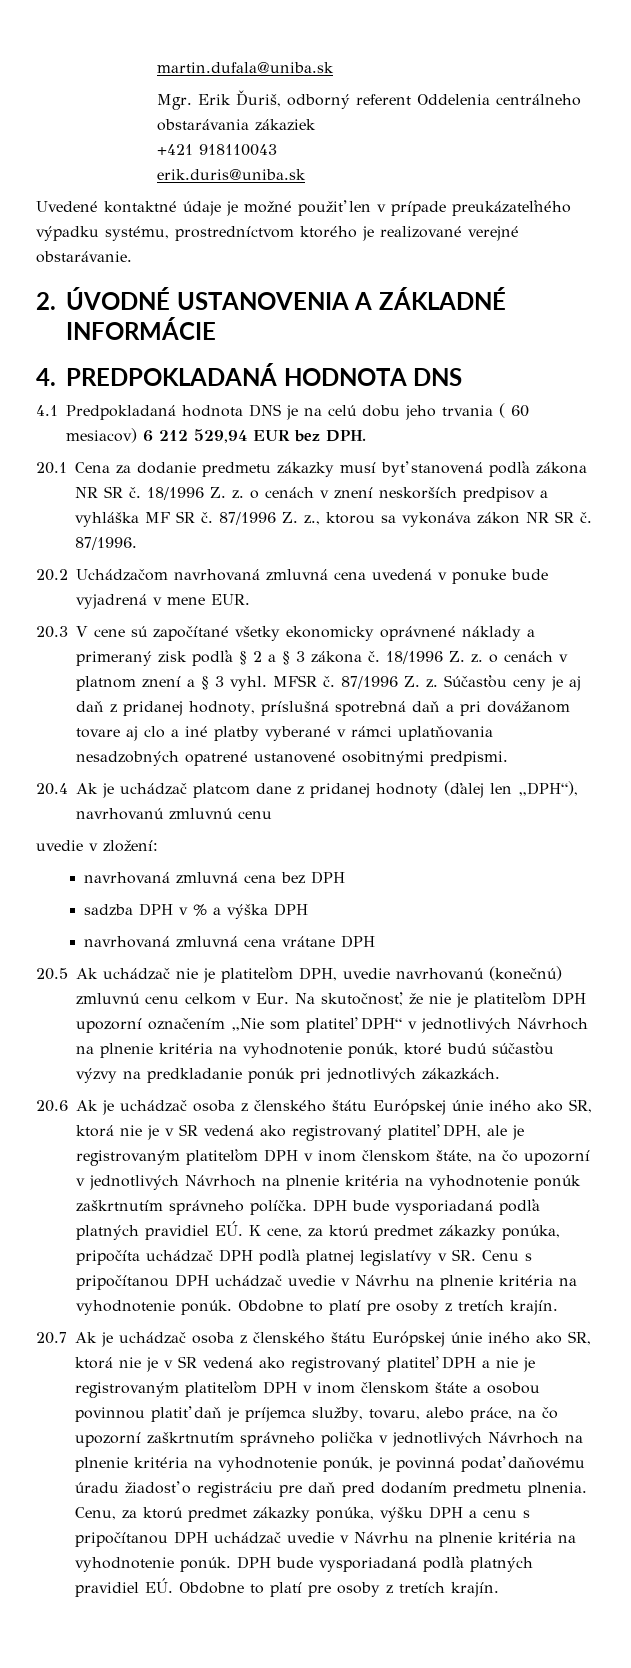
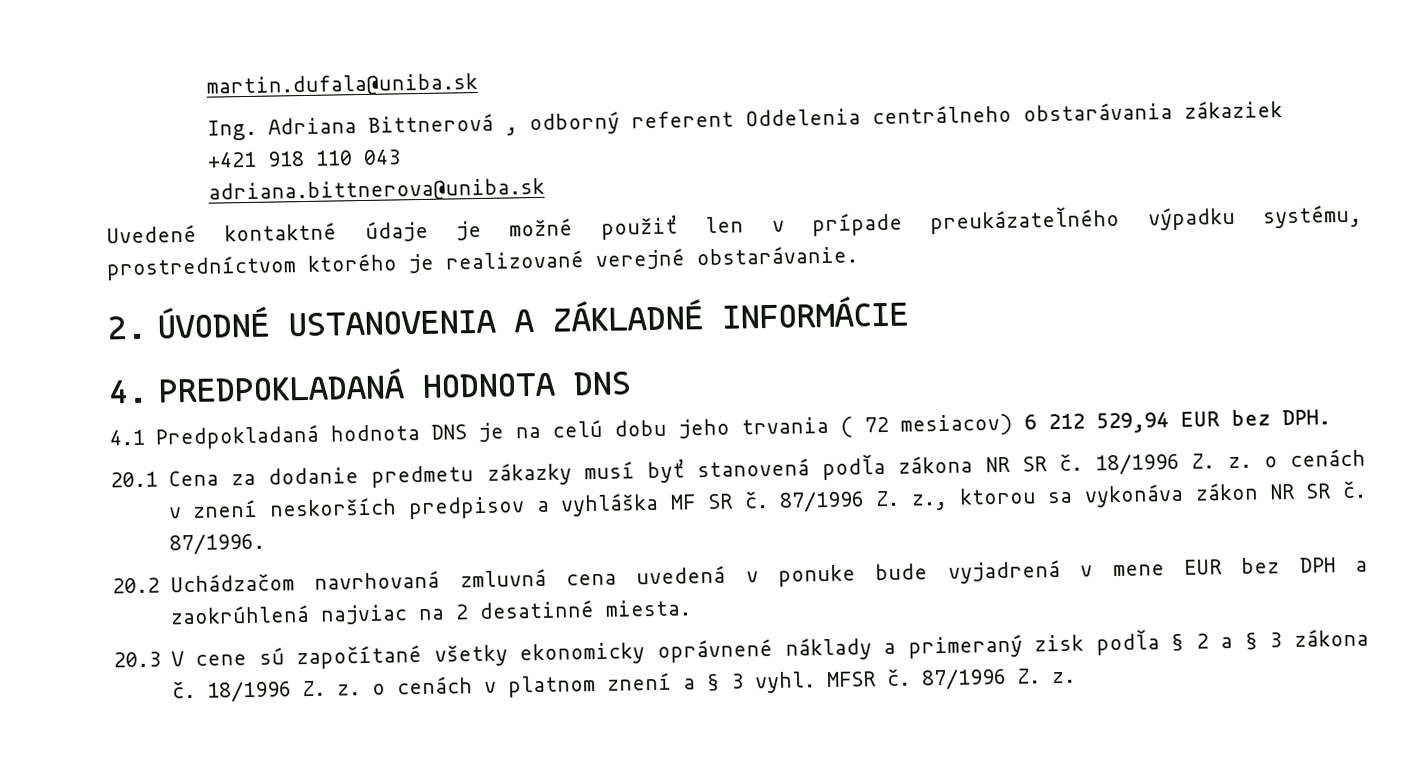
[157,90,282,110] Mgr. Erik Ďuriš, -> [207,113,519,141] Ing. Adriana Bittnerová ,
[199,144,278,156] [157,169,307,180] 918110043 // erik.duris@uniba.sk -> [267,149,402,167] [208,177,546,204] 918 110 043 // adriana.bittnerova@uniba.sk
[511,405,530,417] 60 -> [863,416,889,433] 72
[211,594,250,605] EUR. -> [1183,557,1368,575] [169,599,691,625] EUR bez DPH a zaokrúhlená najviac na 2 desatinné miesta.
[444,675,581,691] [76,701,570,716] [76,726,493,741] [76,751,508,766] [36,781,578,798] [76,808,272,820] [36,840,158,852] [83,871,345,884] [83,903,308,919] [83,935,375,948] [36,966,562,983] [76,992,586,1008] [76,1017,588,1033] [76,1042,554,1058] [76,1068,500,1083] [36,1099,592,1115] [76,1124,524,1141] [76,1149,590,1166] [76,1175,581,1190] [76,1199,540,1215] [76,1221,560,1240] [76,1249,532,1266] [76,1274,577,1290] [76,1300,558,1315] [36,1331,591,1347] [75,1356,535,1373] [75,1381,540,1398] [75,1406,558,1422] [75,1432,583,1447] [75,1456,585,1472] [75,1481,587,1498] [75,1506,530,1522] [75,1531,576,1547] [75,1556,533,1572] [75,1578,499,1597] Súčasťou ceny je aj daň z pridanej hodnoty, príslušná spotrebná daň a pri dovážanom tovare aj clo a iné platby vyberané v rámci uplatňovania nesadzobných opatrené ustanovené osobitnými predpismi. // 20.4 Ak je uchádzač platcom dane z pridanej hodnoty (ďalej len „DPH“), navrhovanú zmluvnú cenu // uvedie v zložení: // navrhovaná zmluvná cena bez DPH // sadzba DPH v % a výška DPH // navrhovaná zmluvná cena vrátane DPH // 20.5 Ak uchádzač nie je platiteľom DPH, uvedie navrhovanú (konečnú) zmluvnú cenu celkom v Eur. Na skutočnosť, že nie je platiteľom DPH upozorní označením „Nie som platiteľ DPH“ v jednotlivých Návrhoch na plnenie kritéria na vyhodnotenie ponúk, ktoré budú súčasťou výzvy na predkladanie ponúk pri jednotlivých zákazkách. // 20.6 Ak je uchádzač osoba z členského štátu Európskej únie iného ako SR, ktorá nie je v SR vedená ako registrovaný platiteľ DPH, ale je registrovaným platiteľom DPH v inom členskom štáte, na čo upozorní v jednotlivých Návrhoch na plnenie kritéria na vyhodnotenie ponúk zaškrtnutím správneho políčka. DPH bude vysporiadaná podľa platných pravidiel EÚ. K cene, za ktorú predmet zákazky ponúka, pripočíta uchádzač DPH podľa platnej legislatívy v SR. Cenu s pripočítanou DPH uchádzač uvedie v Návrhu na plnenie kritéria na vyhodnotenie ponúk. Obdobne to platí pre osoby z tretích krajín. // 20.7 Ak je uchádzač osoba z členského štátu Európskej únie iného ako SR, ktorá nie je v SR vedená ako registrovaný platiteľ DPH a nie je registrovaným platiteľom DPH v inom členskom štáte a osobou povinnou platiť daň je príjemca služby, tovaru, alebo práce, na čo upozorní zaškrtnutím správneho polička v jednotlivých Návrhoch na plnenie kritéria na vyhodnotenie ponúk, je povinná podať daňovému úradu žiadosť o registráciu pre daň pred dodaním predmetu plnenia. Cenu, za ktorú predmet zákazky ponúka, výšku DPH a cenu s pripočítanou DPH uchádzač uvedie v Návrhu na plnenie kritéria na vyhodnotenie ponúk. DPH bude vysporiadaná podľa platných pravidiel EÚ. Obdobne to platí pre osoby z tretích krajín. -> (1076, 677) none

